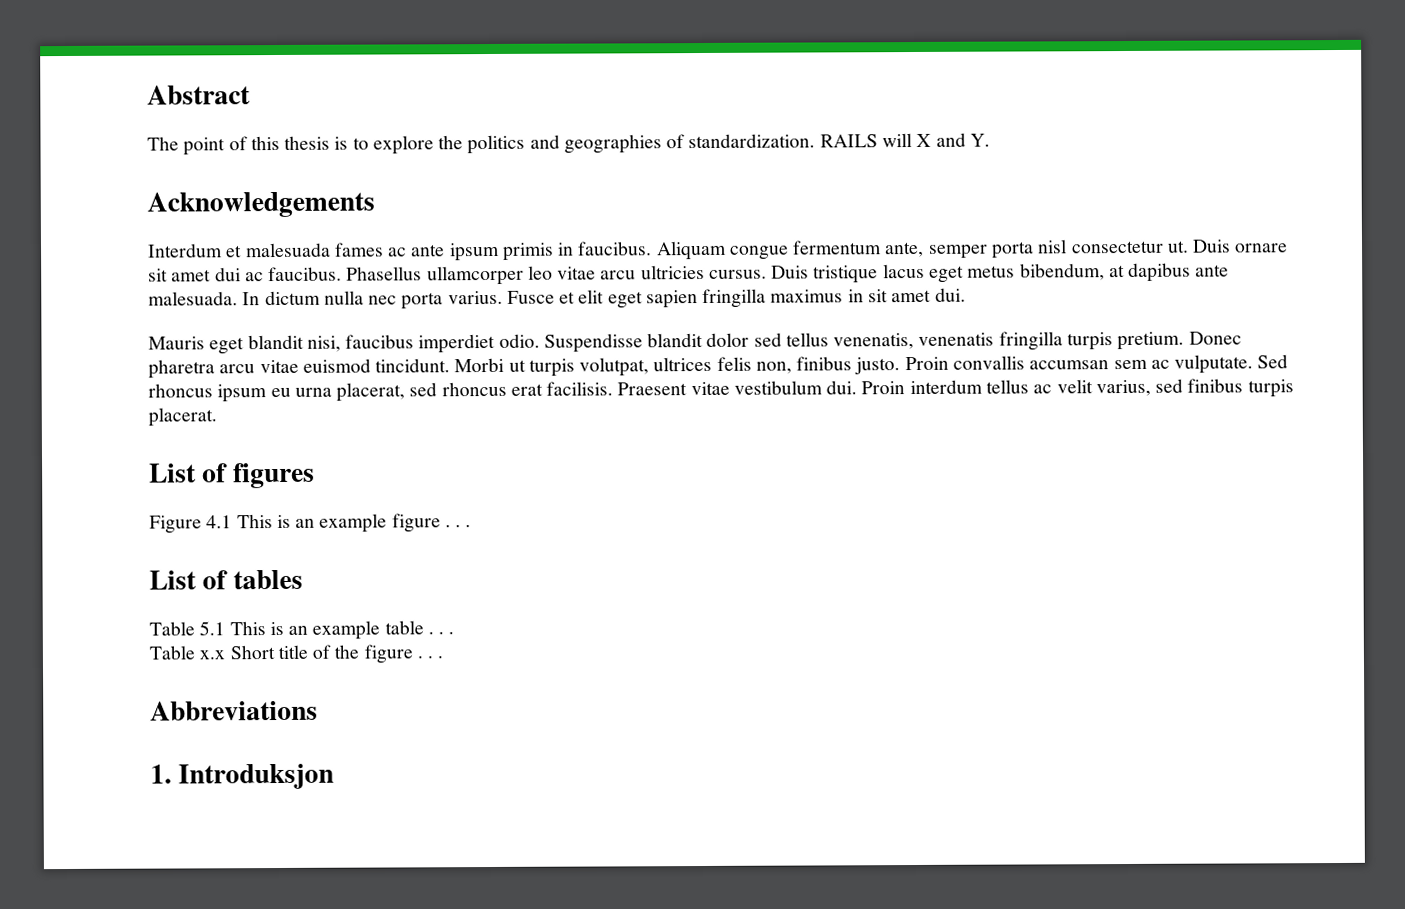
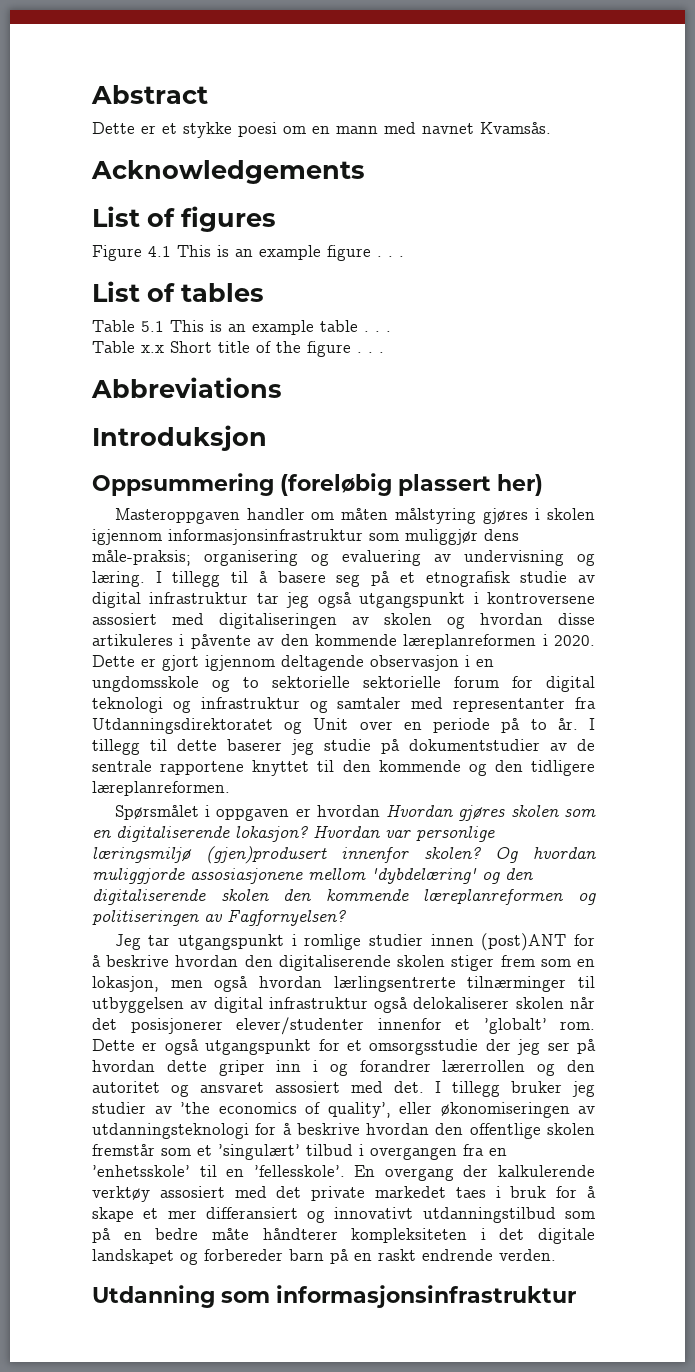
[147,132,990,156] [147,191,375,218] [148,239,1289,262] [148,262,1230,286] [148,287,966,310] [148,331,1242,355] [148,354,1289,379] [148,378,1294,403] [148,407,217,427] The point of this thesis is to explore the politics and geographies of standardization. RAILS will X and Y. // Acknowledgements // Interdum et malesuada fames ac ante ipsum primis in faucibus. Aliquam congue fermentum ante, semper porta nisl consectetur ut. Duis ornare sit amet dui ac faucibus. Phasellus ullamcorper leo vitae arcu ultricies cursus. Duis tristique lacus eget metus bibendum, at dapibus ante malesuada. In dictum nulla nec porta varius. Fusce et elit eget sapien fringilla maximus in sit amet dui. // Mauris eget blandit nisi, faucibus imperdiet odio. Suspendisse blandit dolor sed tellus venenatis, venenatis fringilla turpis pretium. Donec pharetra arcu vitae euismod tincidunt. Morbi ut turpis volutpat, ultrices felis non, finibus justo. Proin convallis accumsan sem ac vulputate. Sed rhoncus ipsum eu urna placerat, sed rhoncus erat facilisis. Praesent vitae vestibulum dui. Proin interdum tellus ac velit varius, sed finibus turpis placerat. -> [92,122,551,138] [91,160,365,184] Dette er et stykke poesi om en mann med navnet Kvamsås. // Acknowledgements
[150,764,172,784] 1. -> (282, 387) none
(335, 776) none -> [92,473,543,496] [114,508,595,524] [92,529,519,545] [92,550,595,566] [92,571,595,587] [92,592,595,608] [92,613,595,629] [92,634,595,649] [92,655,494,671] [92,676,595,692] [92,697,596,713] [92,718,595,734] [92,739,595,755] [92,760,595,776] [92,781,230,796] [114,804,596,821] [92,825,495,842] [92,846,596,864] [92,868,533,884] [92,889,596,905] [92,910,346,926] [114,933,595,951] [92,955,595,971] [92,976,595,992] [92,997,595,1013] [92,1017,595,1035] [92,1039,596,1055] [92,1060,595,1076] [92,1081,595,1097] [92,1102,595,1118] [92,1123,595,1139] [92,1144,507,1160] [92,1165,595,1181] [92,1186,597,1202] [92,1207,595,1223] [92,1228,595,1244] [92,1249,556,1265] [92,1285,576,1308] // Oppsummering (foreløbig plassert her) // Masteroppgaven handler om måten målstyring gjøres i skolen igjennom informasjonsinfrastruktur som muliggjør dens måle-praksis; organisering og evaluering av undervisning og læring. I tillegg til å basere seg på et etnografisk studie av digital infrastruktur tar jeg også utgangspunkt i kontroversene assosiert med digitaliseringen av skolen og hvordan disse artikuleres i påvente av den kommende læreplanreformen i 2020. Dette er gjort igjennom deltagende observasjon i en ungdomsskole og to sektorielle sektorielle forum for digital teknologi og infrastruktur og samtaler med representanter fra Utdanningsdirektoratet og Unit over en periode på to år. I tillegg til dette baserer jeg studie på dokumentstudier av de sentrale rapportene knyttet til den kommende og den tidligere læreplanreformen. // Spørsmålet i oppgaven er hvordan Hvordan gjøres skolen som en digitaliserende lokasjon? Hvordan var personlige læringsmiljø (gjen)produsert innenfor skolen? Og hvordan muliggjorde assosiasjonene mellom 'dybdelæring' og den digitaliserende skolen den kommende læreplanreformen og politiseringen av Fagfornyelsen? // Jeg tar utgangspunkt i romlige studier innen (post)ANT for å beskrive hvordan den digitaliserende skolen stiger frem som en lokasjon, men også hvordan lærlingsentrerte tilnærminger til utbyggelsen av digital infrastruktur også delokaliserer skolen når det posisjonerer elever/studenter innenfor et ’globalt’ rom. Dette er også utgangspunkt for et omsorgsstudie der jeg ser på hvordan dette griper inn i og forandrer lærerrollen og den autoritet og ansvaret assosiert med det. I tillegg bruker jeg studier av ’the economics of quality’, eller økonomiseringen av utdanningsteknologi for å beskrive hvordan den offentlige skolen fremstår som et ’singulært’ tilbud i overgangen fra en ’enhetsskole’ til en ’fellesskole’. En overgang der kalkulerende verktøy assosiert med det private markedet taes i bruk for å skape et mer differansiert og innovativt utdanningstilbud som på en bedre måte håndterer kompleksiteten i det digitale landskapet og forbereder barn på en raskt endrende verden. // Utdanning som informasjonsinfrastruktur

